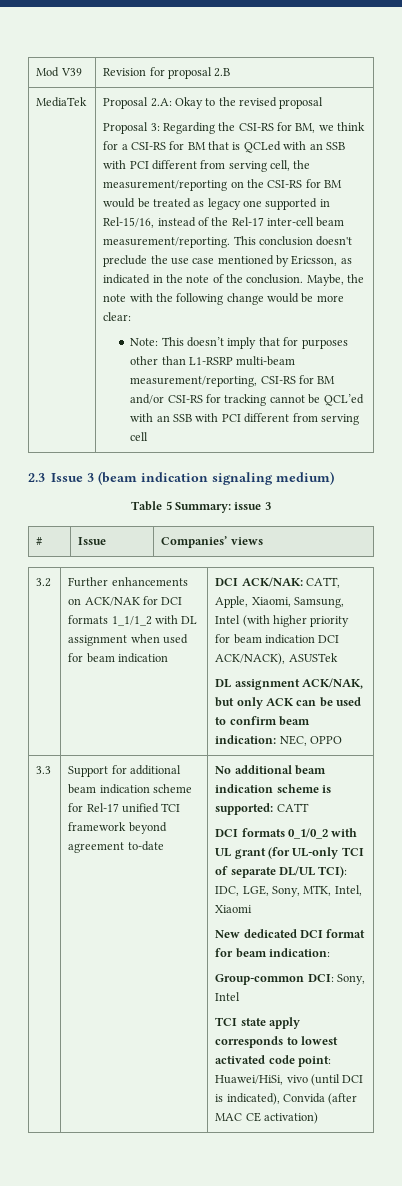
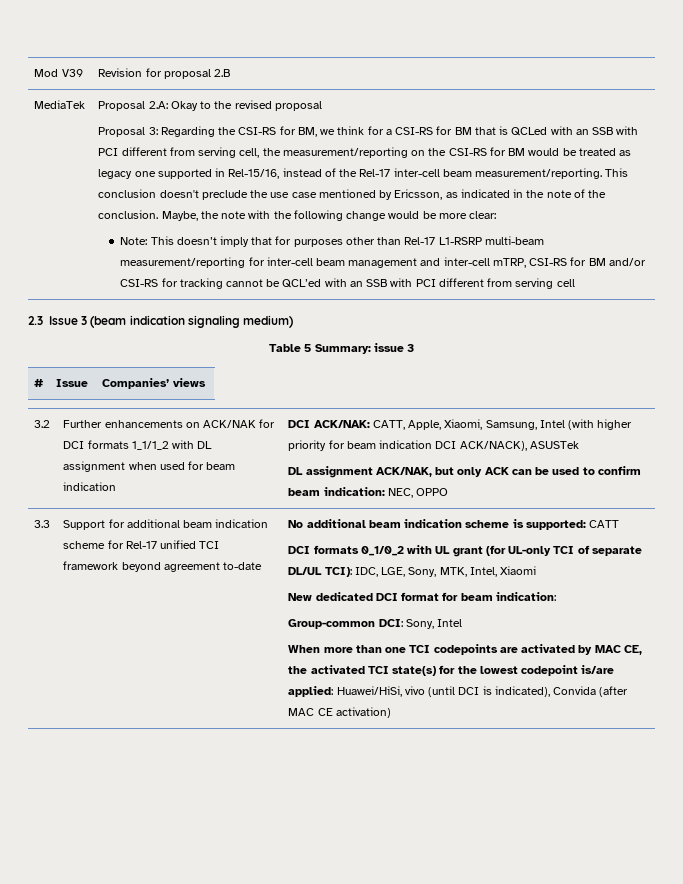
(186, 360) none -> [404,237,436,245] Rel-17
[130,376,258,387] measurement/reporting, -> [120,257,526,268] measurement/reporting for inter-cell beam management and inter-cell mTRP,
[215,1017,300,1029] [215,1036,338,1048] [215,1055,331,1067] TCI state apply corresponds to lowest activated code point: -> [288,644,642,655] [288,665,615,676] [288,686,334,697] When more than one TCI codepoints are activated by MAC CE, the activated TCI state(s) for the lowest codepoint is/are applied:

